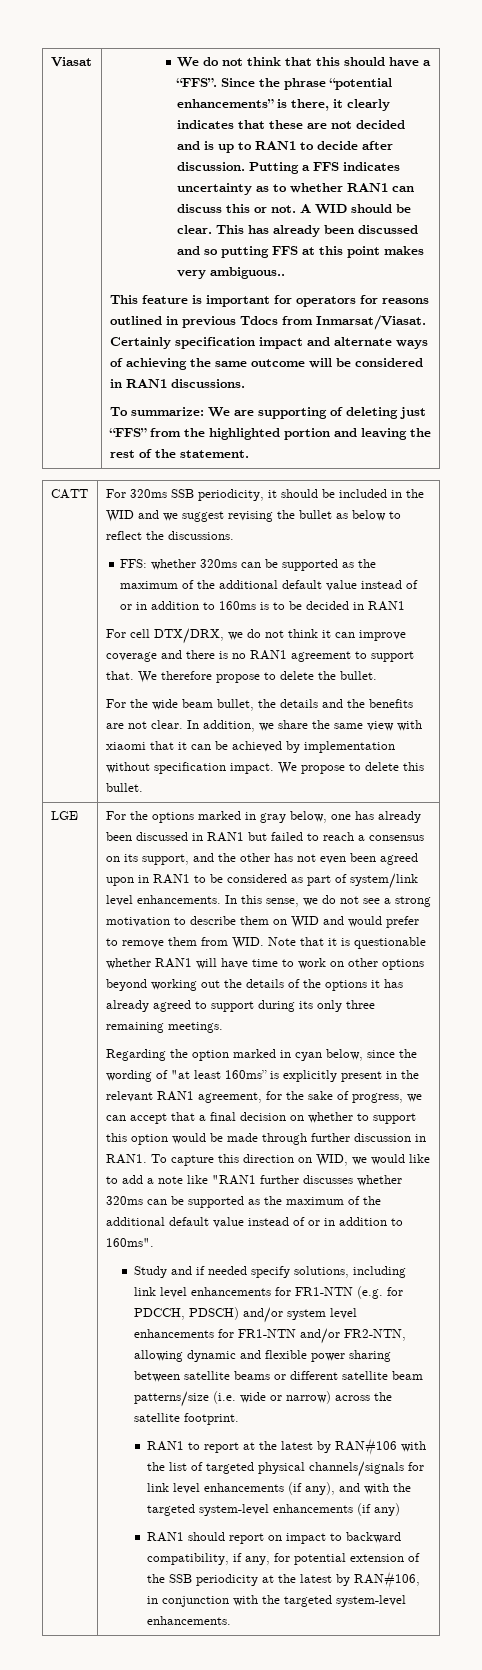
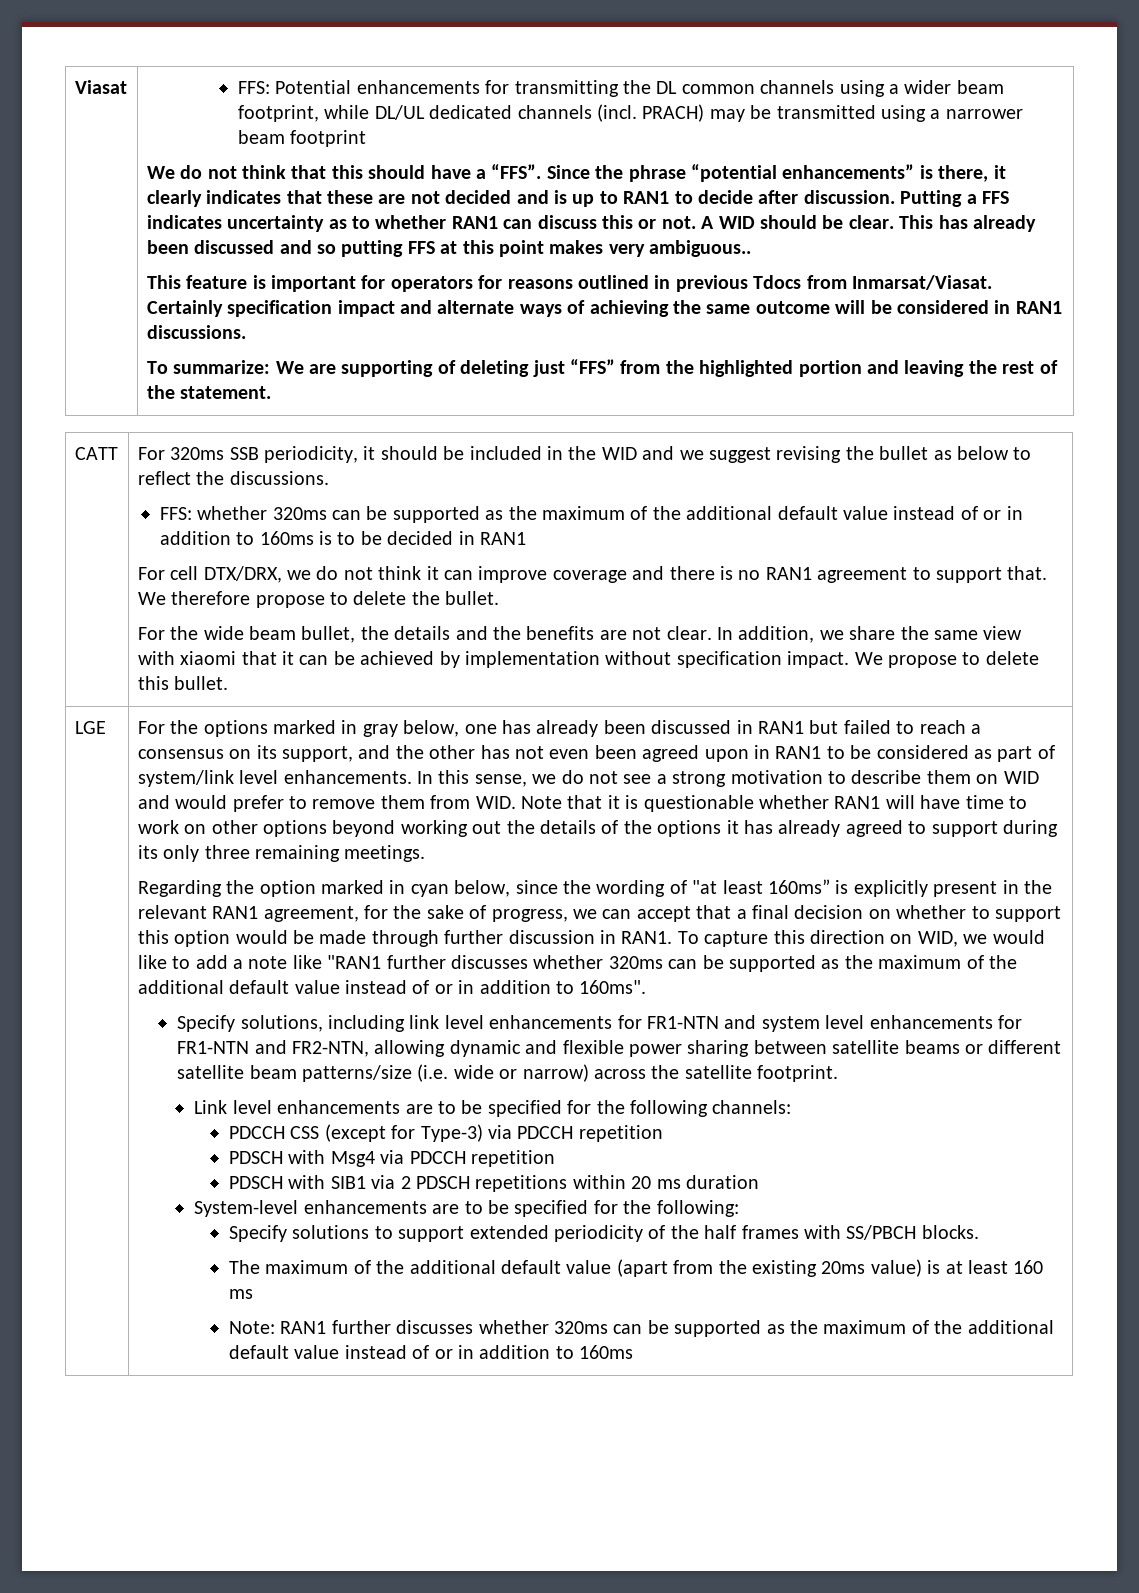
(92, 62) none -> [237,80,1004,97] [237,104,1023,122] [237,130,367,147] FFS: Potential enhancements for transmitting the DL common channels using a wider beam footprint, while DL/UL dedicated channels (incl. PRACH) may be transmitted using a narrower beam footprint //
[133,1266,290,1278] Study and if needed specify -> [177,1015,236,1032] Specify
[356,1286,403,1299] [133,1307,283,1323] (e.g. for PDCCH, PDSCH) and/or -> [724,1015,757,1029] and
[299,1328,340,1344] and/or -> [254,1040,287,1054] and
[146,1438,426,1455] [146,1461,424,1477] [146,1482,411,1495] [146,1503,400,1516] [146,1532,401,1544] [146,1553,420,1565] [146,1571,420,1588] [146,1595,406,1607] [146,1616,231,1625] RAN1 to report at the latest by RAN#106 with the list of targeted physical channels/signals for link level enhancements (if any), and with the targeted system-level enhancements (if any) // RAN1 should report on impact to backward compatibility, if any, for potential extension of the SSB periodicity at the latest by RAN#106, in conjunction with the targeted system-level enhancements. -> [194,1100,792,1117] [228,1124,663,1142] [228,1150,555,1167] [228,1175,759,1192] [194,1200,739,1217] [228,1225,979,1242] [228,1259,1044,1277] [228,1289,253,1299] [228,1320,1054,1337] [228,1345,634,1359] Link level enhancements are to be specified for the following channels: // PDCCH CSS (except for Type-3) via PDCCH repetition // PDSCH with Msg4 via PDCCH repetition // PDSCH with SIB1 via 2 PDSCH repetitions within 20 ms duration // System-level enhancements are to be specified for the following: // Specify solutions to support extended periodicity of the half frames with SS/PBCH blocks. // The maximum of the additional default value (apart from the existing 20ms value) is at least 160 ms // Note: RAN1 further discusses whether 320ms can be supported as the maximum of the additional default value instead of or in addition to 160ms

